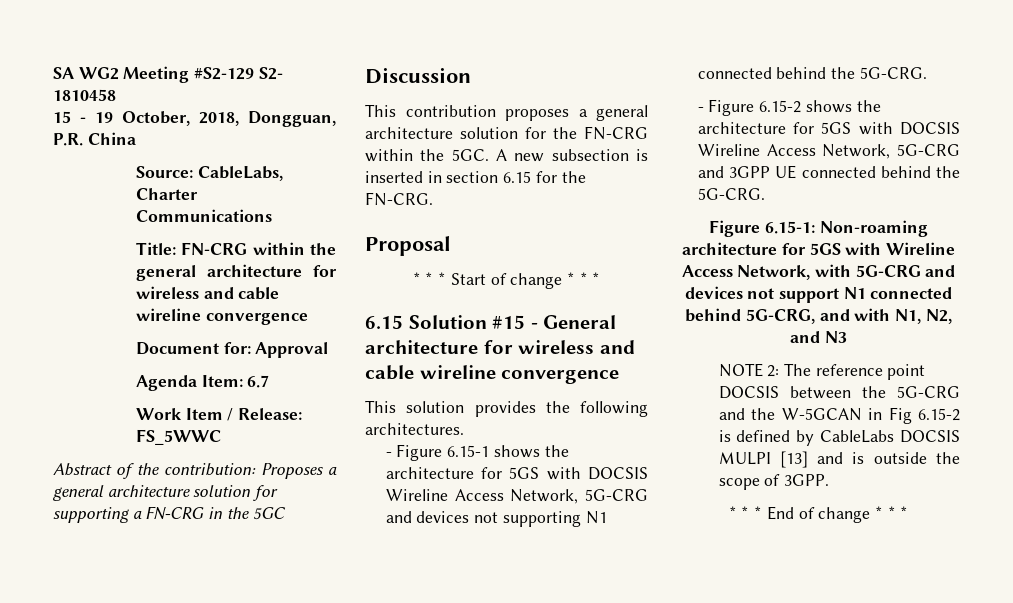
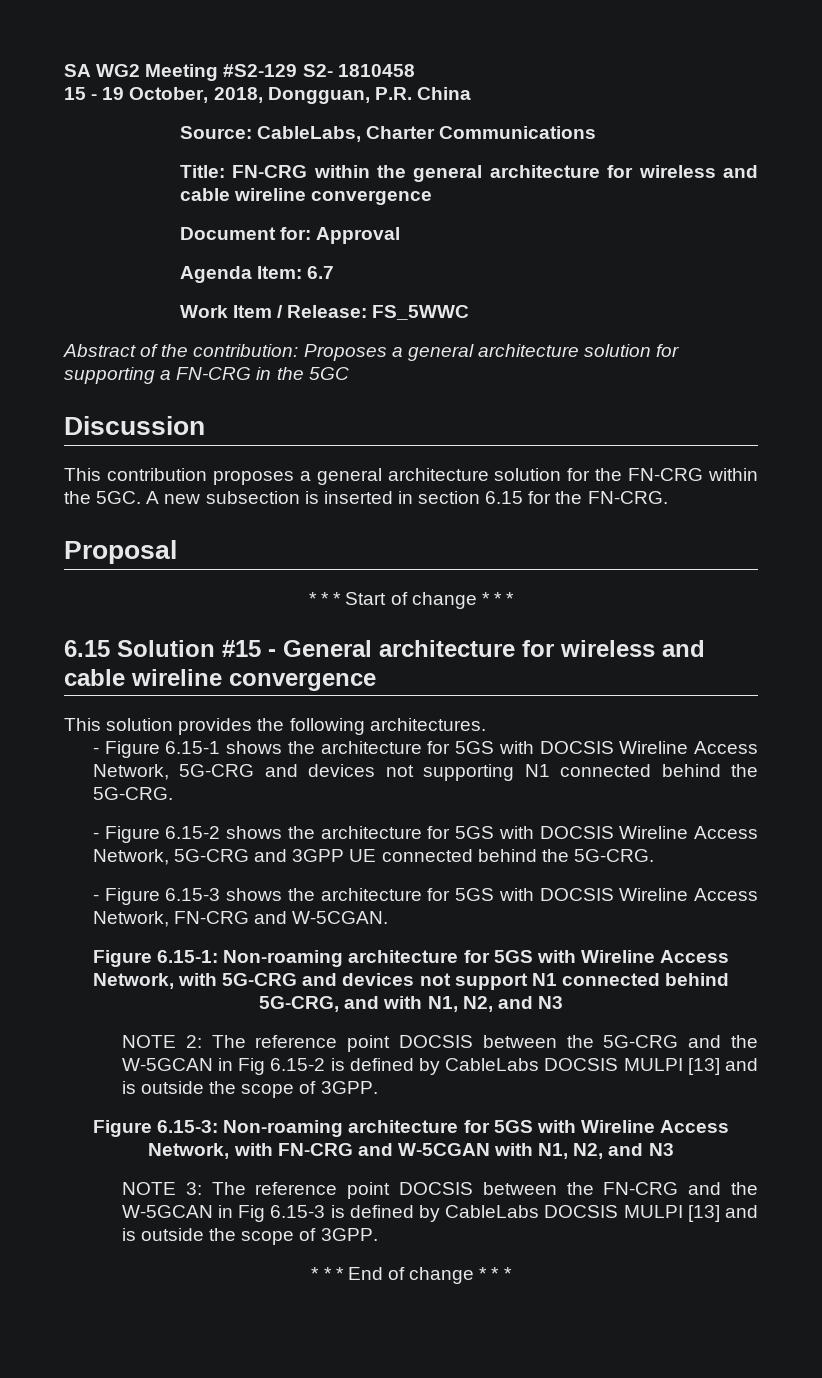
(765, 194) none -> [92,888,758,905] [92,911,389,927] // - Figure 6.15-3 shows the architecture for 5GS with DOCSIS Wireline Access Network, FN-CRG and W-5CGAN.
(829, 480) none -> [92,1120,730,1137] [148,1143,674,1159] [121,1182,758,1199] [121,1205,759,1222] [121,1228,378,1245] // Figure 6.15-3: Non-roaming architecture for 5GS with Wireline Access Network, with FN-CRG and W-5CGAN with N1, N2, and N3 // NOTE 3: The reference point DOCSIS between the FN-CRG and the W-5GCAN in Fig 6.15-3 is defined by CableLabs DOCSIS MULPI [13] and is outside the scope of 3GPP.

